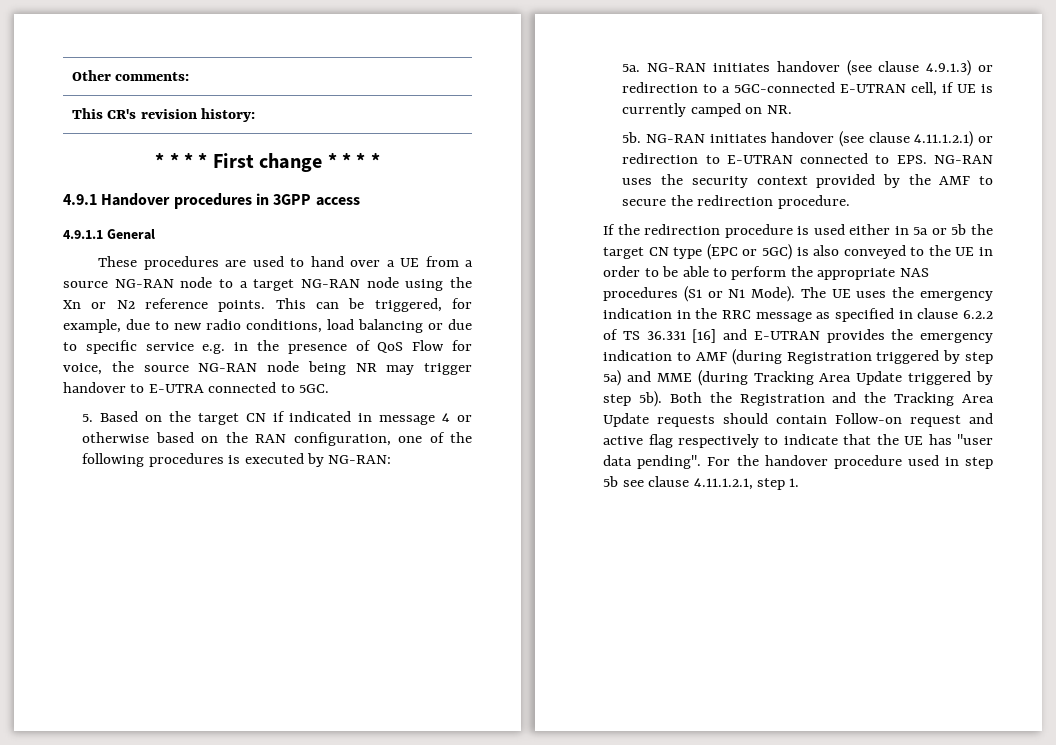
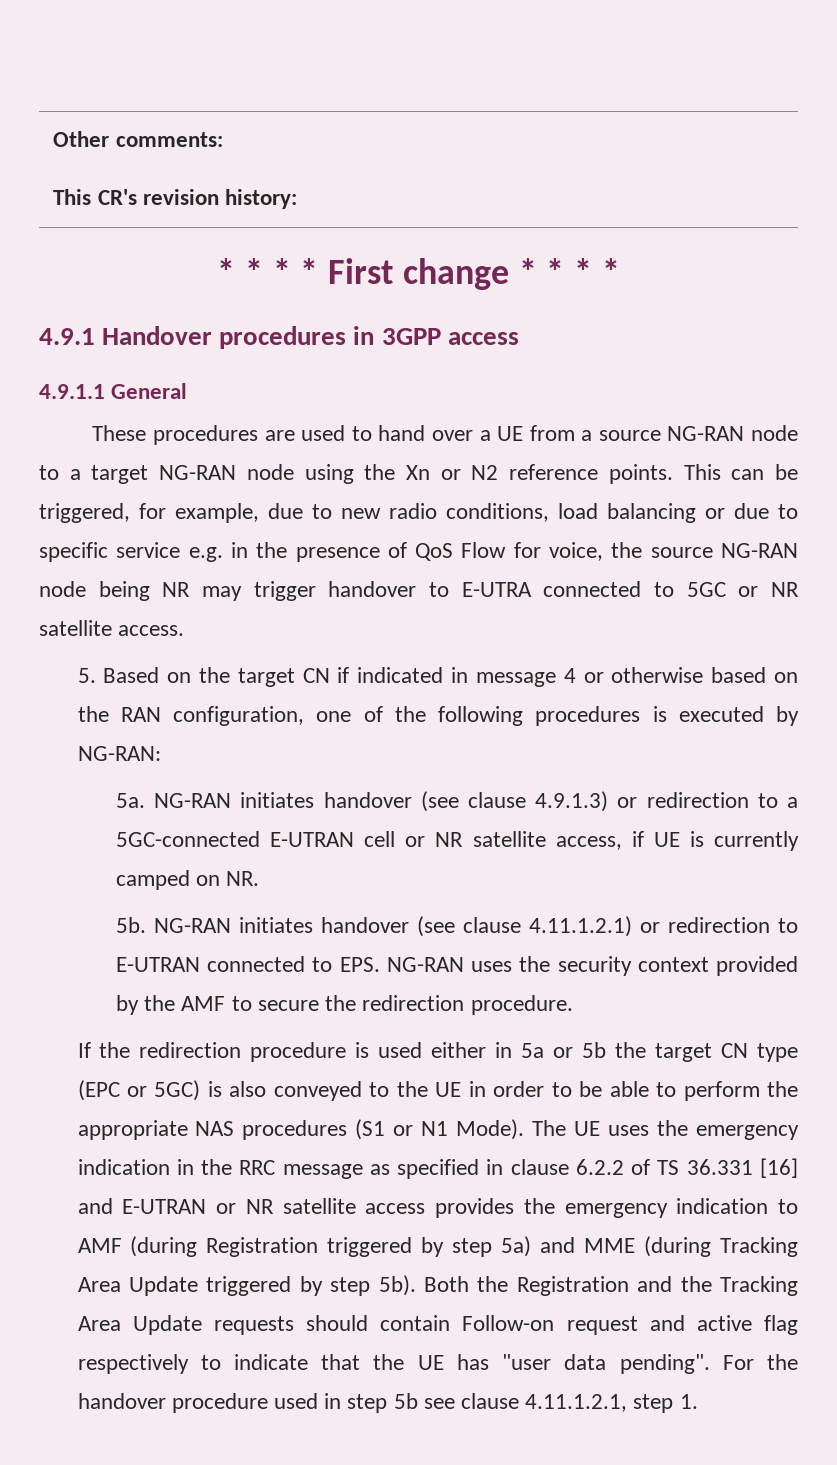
[299,384,330,393] 5GC. -> [686,582,799,597] [39,620,185,636] 5GC or NR satellite access.
[911,82,938,96] cell, -> [364,831,622,850] cell or NR satellite access,
(820, 335) none -> [216,1198,426,1214] or NR satellite access

